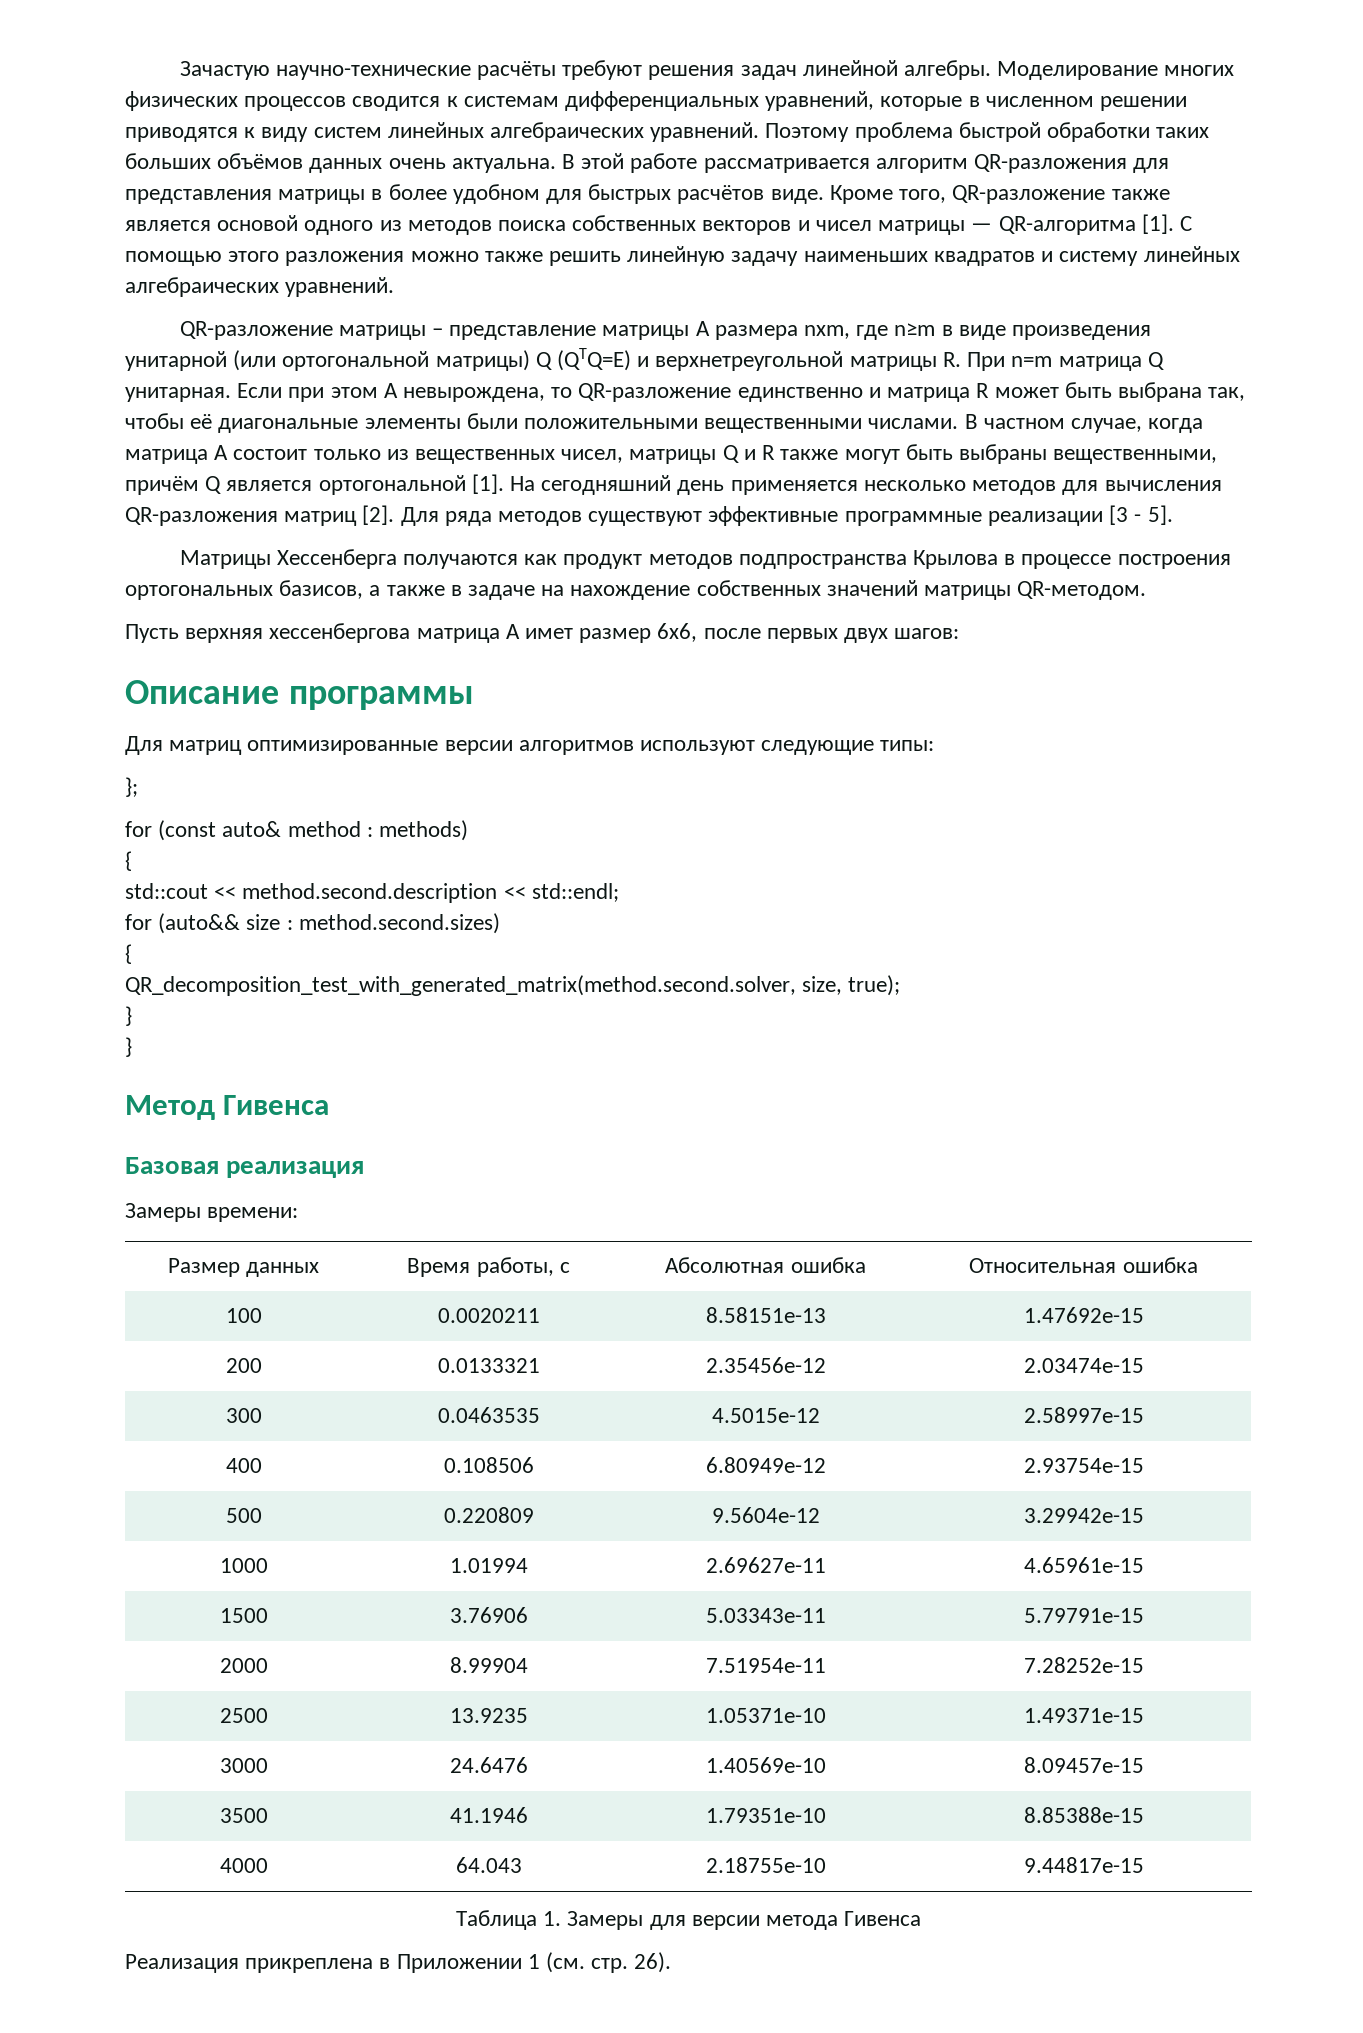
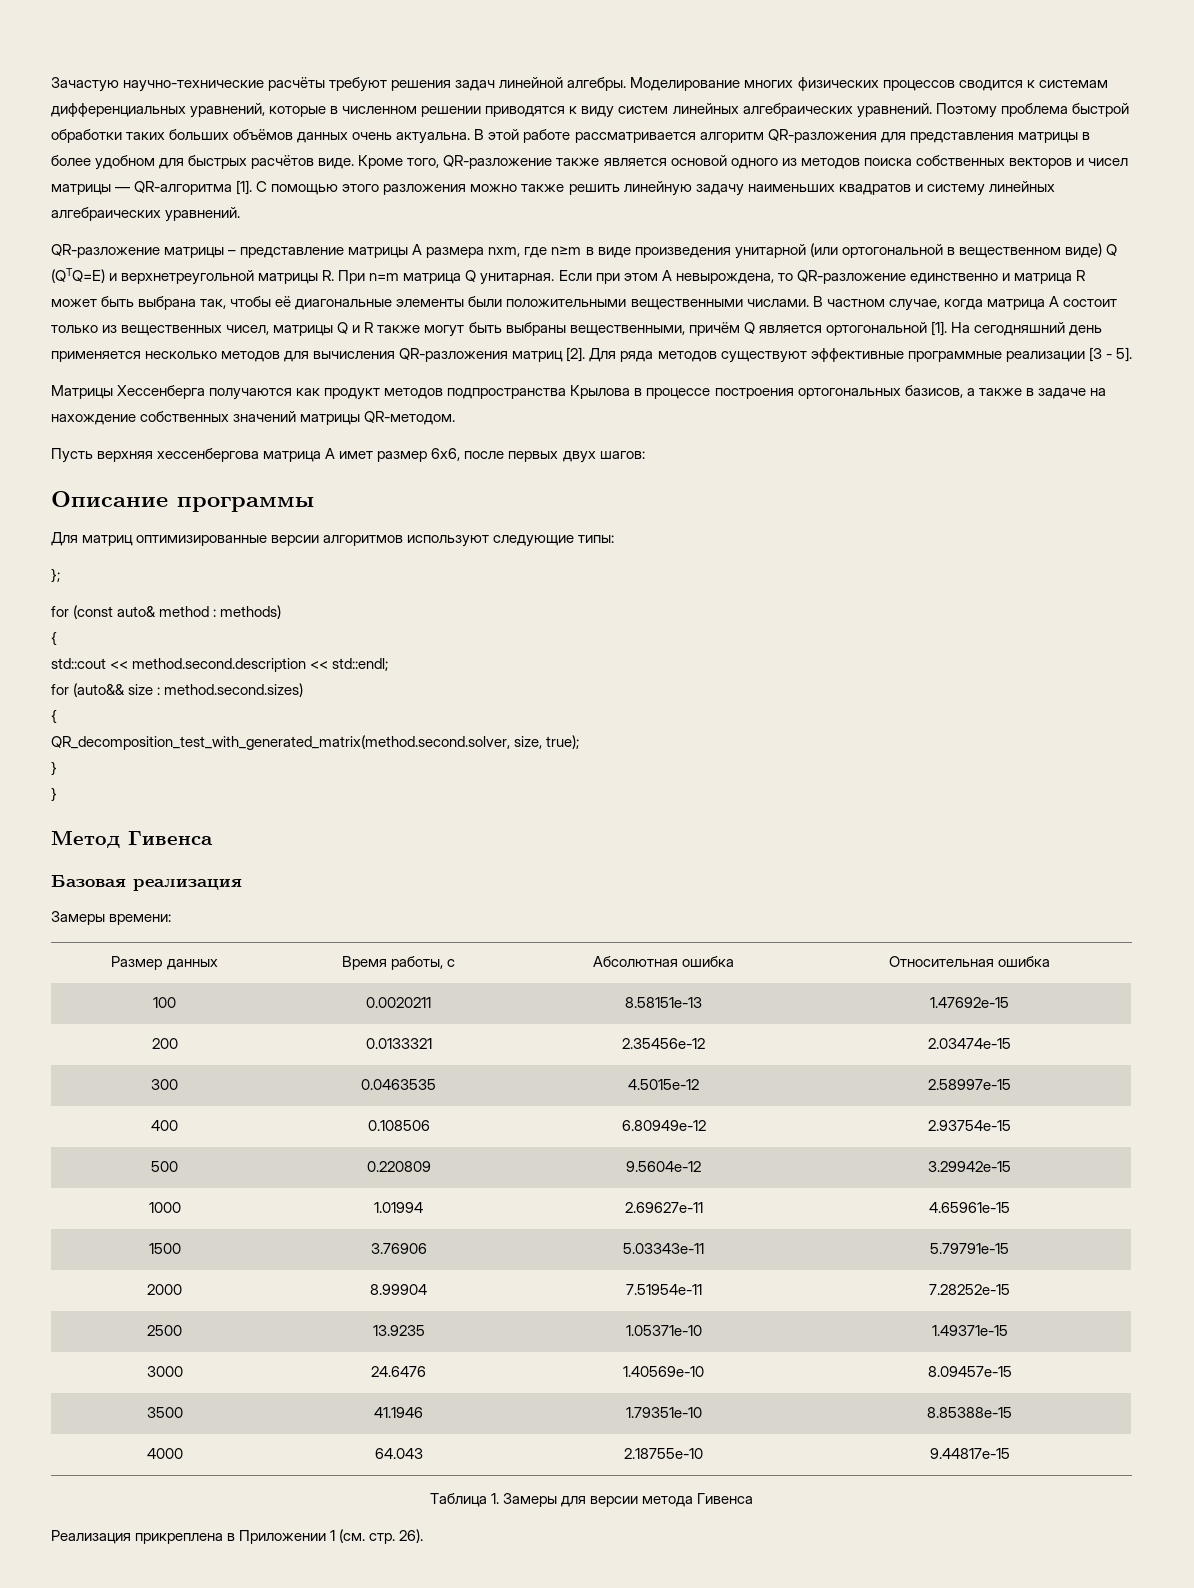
[435,350,530,371] матрицы) -> [946,243,1102,258] в вещественном виде)

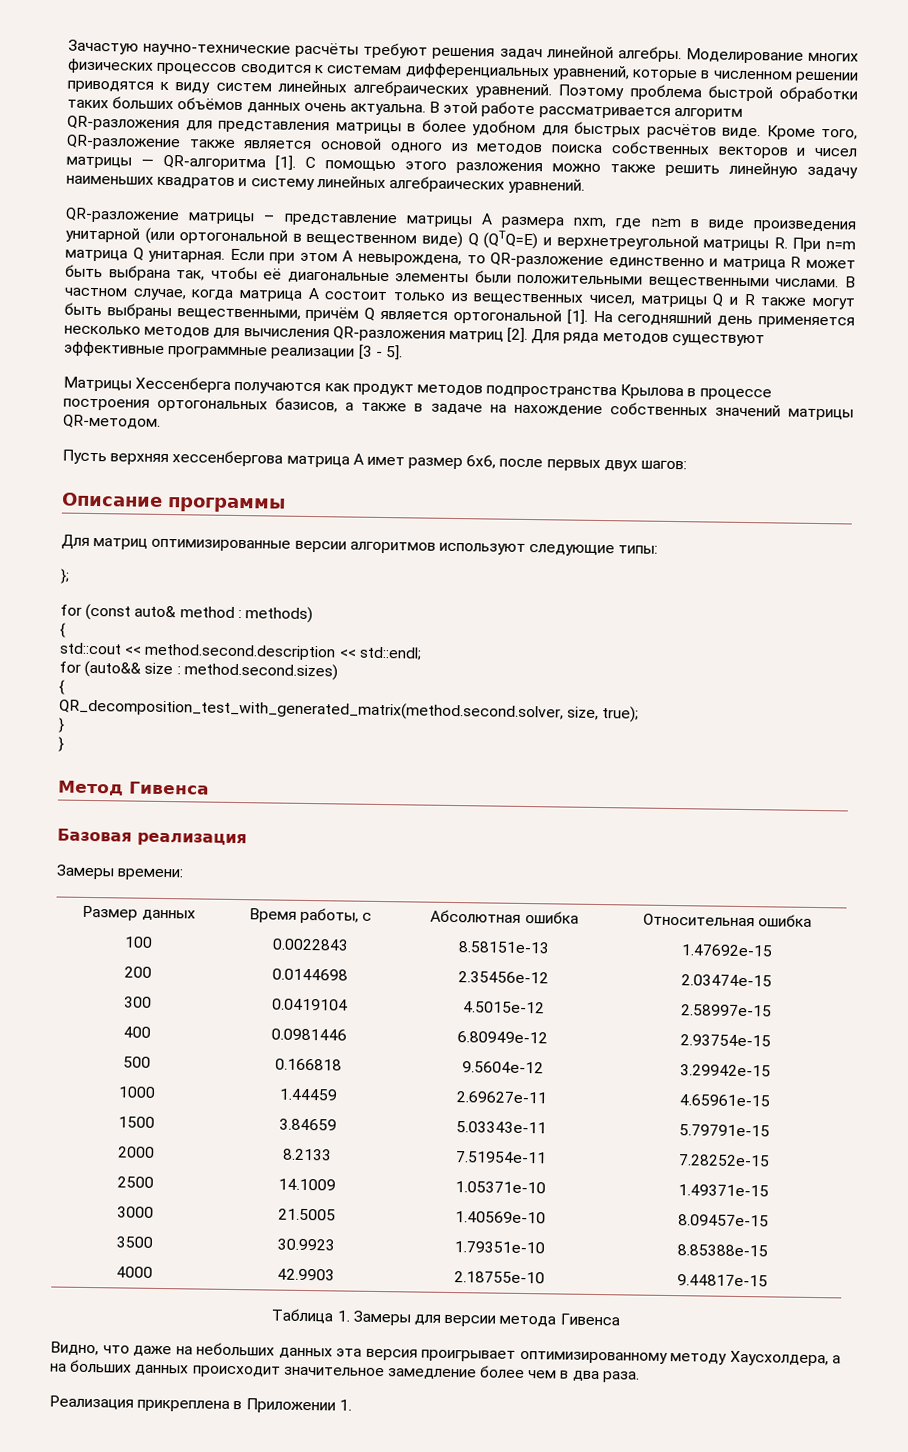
[366,997,431,1008] 0.0020211 -> [271,938,349,951] 0.0022843
[365,1038,432,1049] 0.0133321 -> [271,968,348,981] 0.0144698
[361,1079,436,1090] 0.0463535 -> [271,998,348,1011] 0.0419104
[367,1120,430,1131] 0.108506 -> [270,1028,347,1041] 0.0981446
[366,1161,431,1172] 0.220809 -> [275,1058,342,1071] 0.166818
[374,1202,423,1213] 1.01994 -> [278,1088,337,1101] 1.44459
[370,1243,427,1254] 3.76906 -> [278,1118,337,1131] 3.84659
[370,1284,427,1295] 8.99904 -> [283,1148,332,1161] 8.2133
[372,1325,425,1336] 13.9235 -> [277,1178,336,1191] 14.1009
[371,1366,426,1377] 24.6476 -> [277,1208,336,1221] 21.5005
[374,1407,423,1418] 41.1946 -> [276,1238,335,1251] 30.9923
[374,1448,423,1459] 64.043 -> [276,1268,335,1281] 42.9903
(754, 1498) none -> [50,1341,841,1367] [50,1359,640,1383] // Видно, что даже на небольших данных эта версия проигрывает оптимизированному методу Хаусхолдера, а на больших данных происходит значительное замедление более чем в два раза.
[330,1529,424,1544] 1 (см. стр. 26). -> [338,1399,352,1411] 1.

